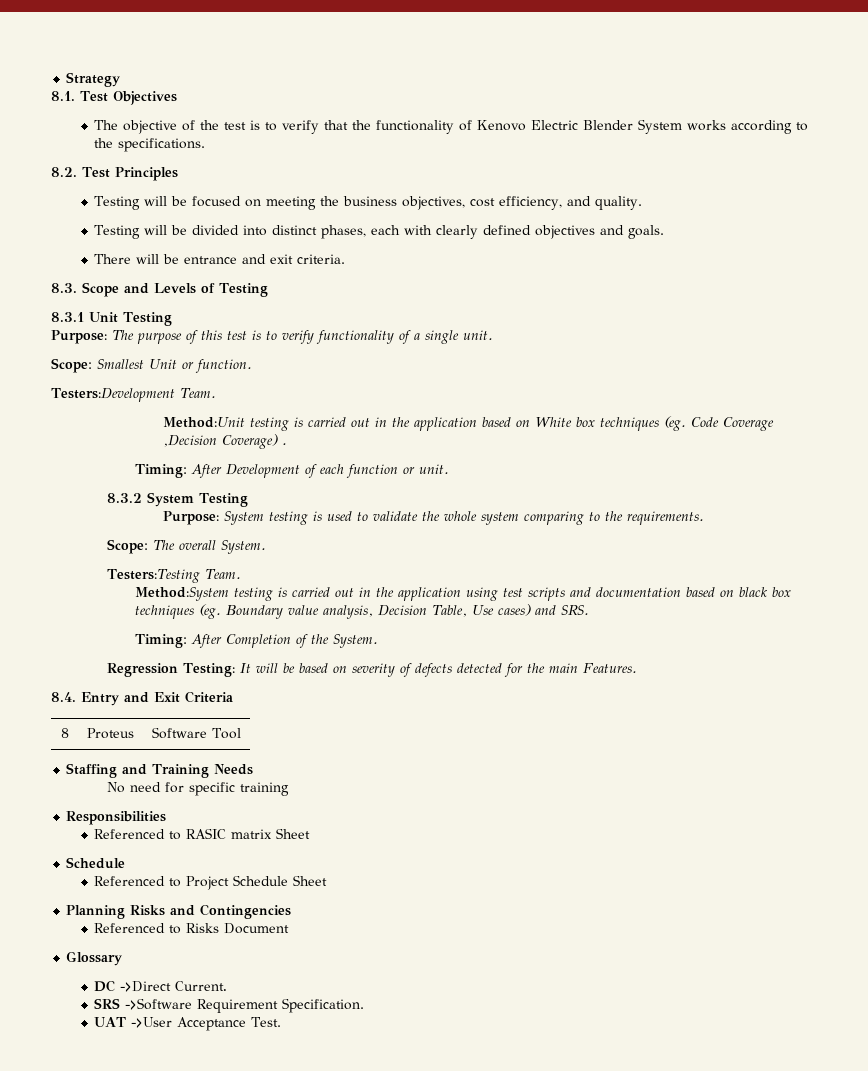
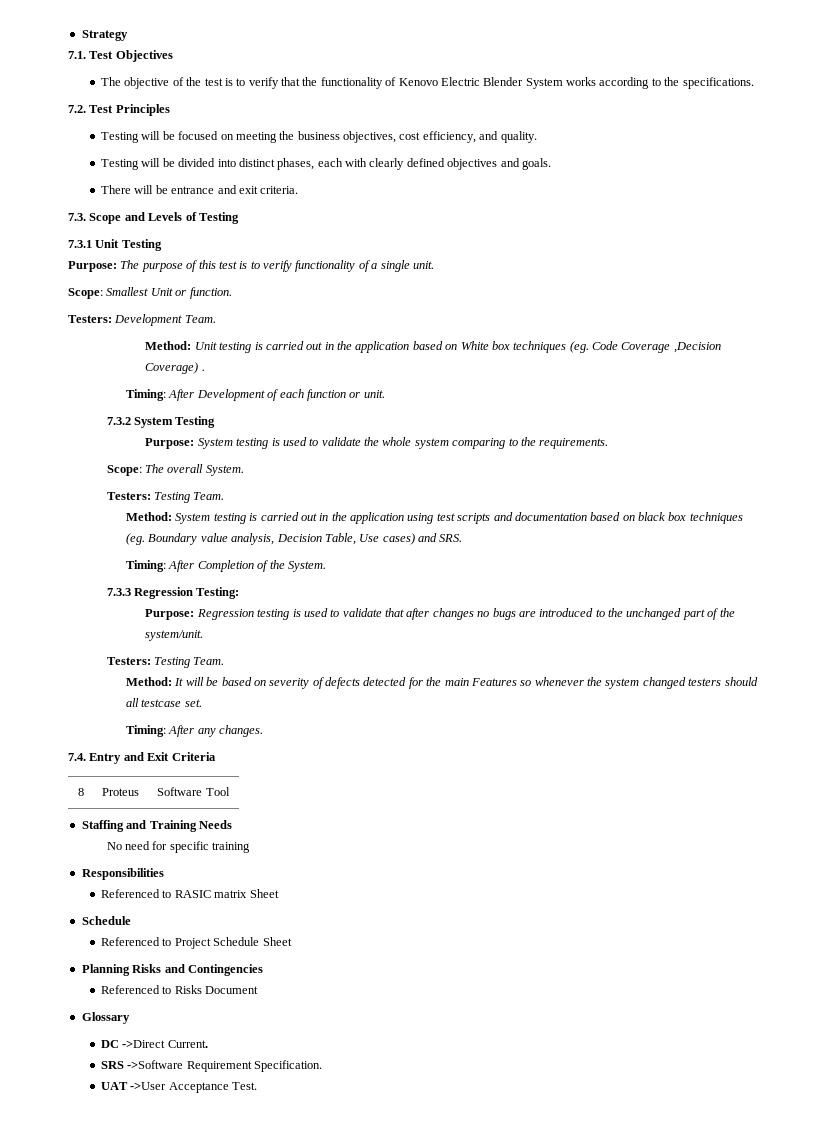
[51,91,75,101] 8.1. -> [68,51,86,59] 7.1.
[51,167,77,177] 8.2. -> [68,105,86,113] 7.2.
[51,283,77,293] 8.3. -> [68,213,86,221] 7.3.
[51,312,84,322] 8.3.1 -> [68,240,92,248] 7.3.1
[51,388,216,402] [162,417,245,428] Testers:Development Team. // Method:Unit -> [68,314,216,326] [145,341,217,350] Testers: Development Team. // Method: Unit
[106,493,142,503] 8.3.2 -> [106,417,131,425] 7.3.2
[106,569,241,583] [134,587,229,601] Testers:Testing Team. // Method:System -> [106,492,225,503] [126,512,211,524] Testers: Testing Team. // Method: System
(378, 641) none -> [106,588,131,596] 7.3.3
(235, 670) none -> [145,608,735,620] [145,630,204,641] [106,657,225,668] [126,677,173,686] // Purpose: Regression testing is used to validate that after changes no bugs are introduced to the unchanged part of the system/unit. // Testers: Testing Team. // Method:
[582,663,637,673] [51,692,76,702] Features. // 8.4. -> [470,677,758,689] [126,698,202,707] [126,725,264,737] [68,753,86,761] Features so whenever the system changed testers should all testcase set. // Timing: After any changes. // 7.4.

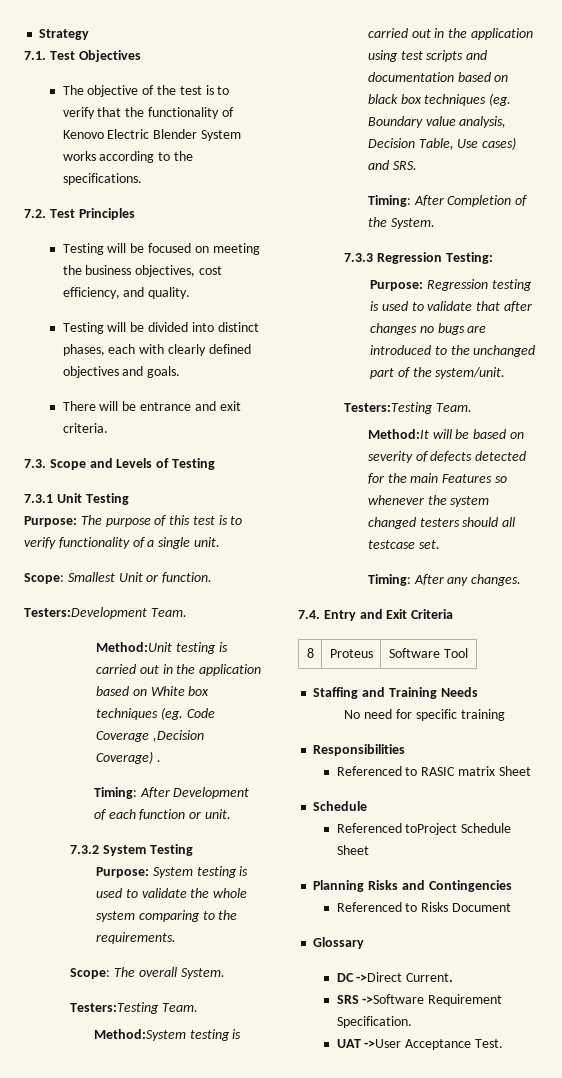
[68,314,216,326] [145,341,217,350] Testers: Development Team. // Method: Unit -> [24,607,187,619] [96,642,172,652] Testers:Development Team. // Method:Unit
[106,492,225,503] [126,512,211,524] Testers: Testing Team. // Method: System -> [70,1002,199,1014] [93,1029,186,1041] Testers:Testing Team. // Method:System
[106,657,225,668] [126,677,184,686] Testers: Testing Team. // Method: It -> [344,402,473,414] [367,429,429,439] Testers:Testing Team. // Method:It
[162,938,211,949] to Project -> [405,823,458,835] toProject

